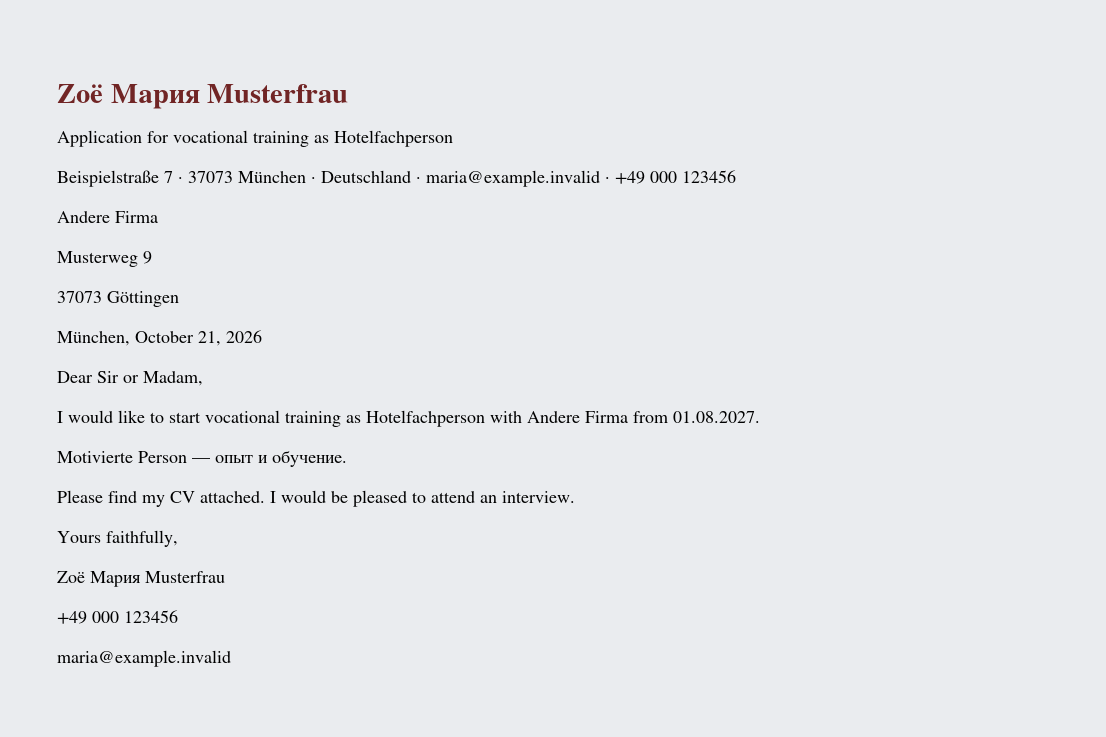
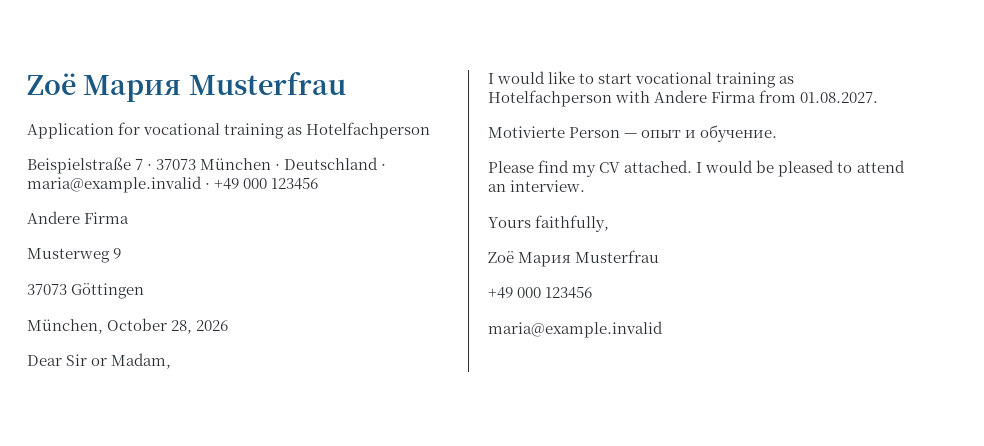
[198,331,221,346] 21, -> [171,320,193,334] 28,

